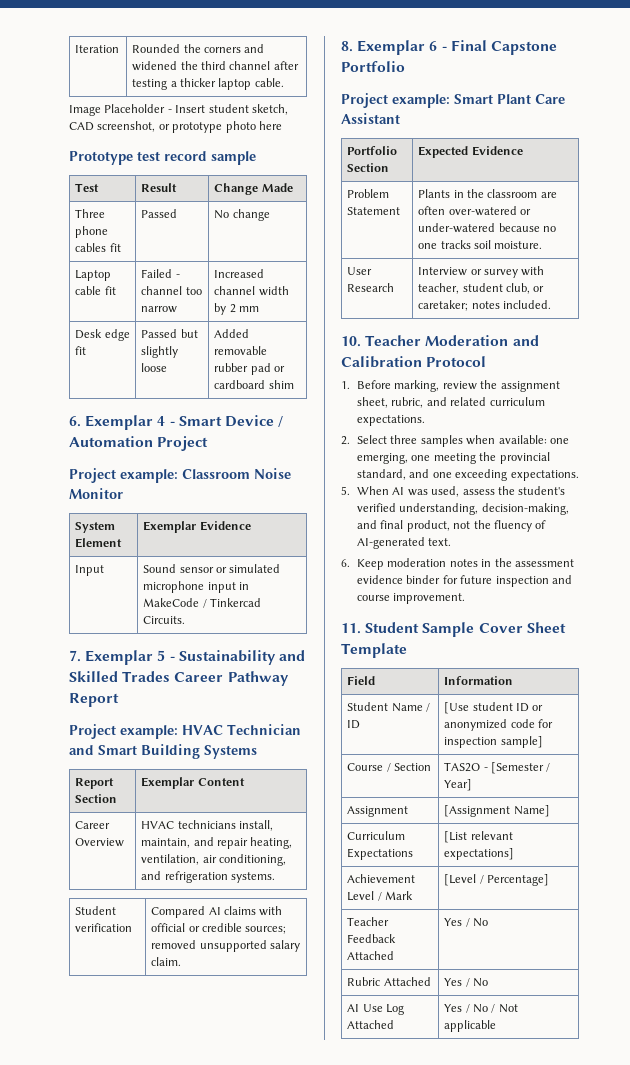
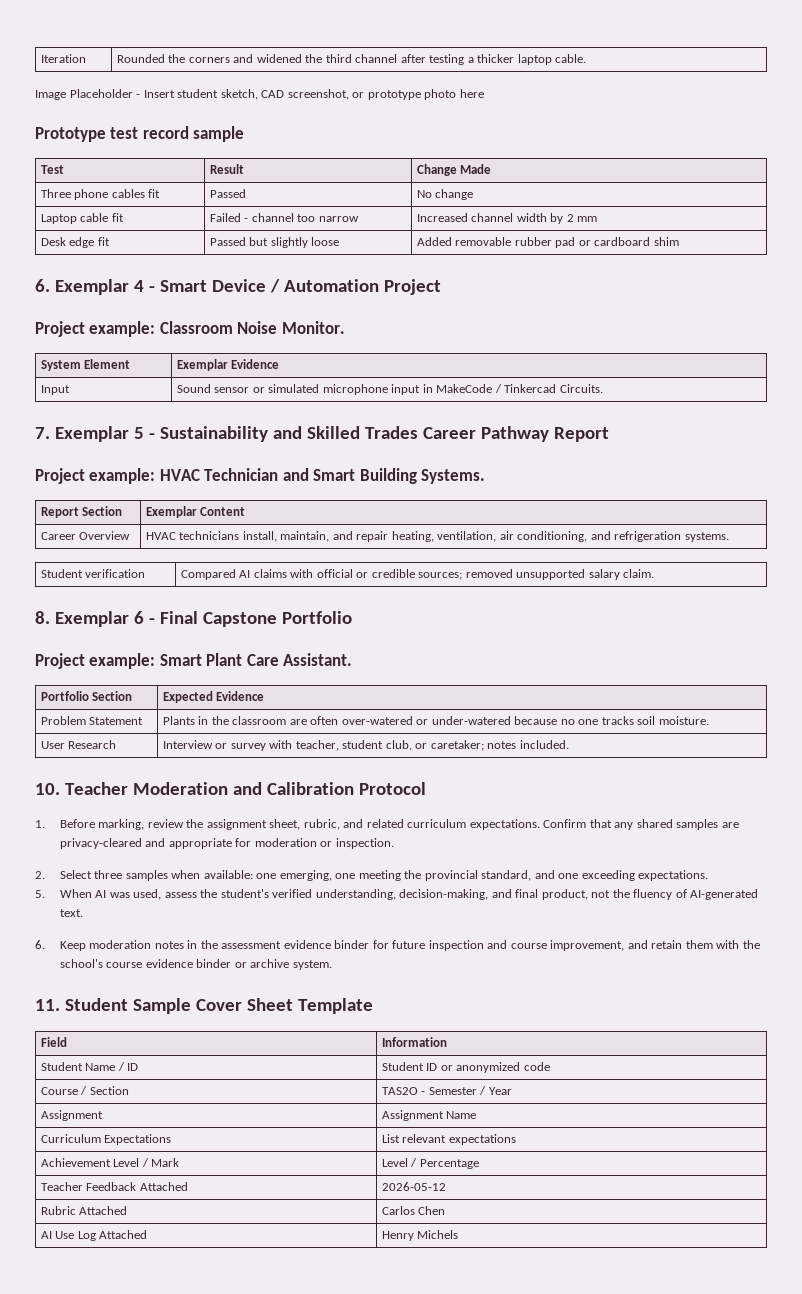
[69,488,123,499] Monitor -> [281,321,345,334] Monitor.
[204,745,257,759] Systems -> [421,469,486,484] Systems.
[341,113,400,124] Assistant -> [283,653,353,666] Assistant.
(426, 420) none -> [543,819,739,830] [59,838,394,849] Confirm that any shared samples are privacy-cleared and appropriate for moderation or inspection.
[393,593,466,604] improvement. -> [550,940,760,951] [59,959,332,970] improvement, and retain them with the school's course evidence binder or archive system.
[444,702,513,714] [Use student -> [381,1062,424,1071] Student
[537,719,553,728] [444,736,543,748] for inspection sample] -> (550, 1066) none
[490,762,551,774] [444,779,473,791] [Semester / Year] -> [428,1086,512,1095] Semester / Year
[444,805,550,817] [Assignment Name] -> [381,1110,477,1121] Assignment Name
[444,831,513,843] [444,848,515,860] [List relevant expectations] -> [381,1134,516,1145] List relevant expectations
[444,874,549,886] [Level / Percentage] -> [381,1158,479,1169] Level / Percentage
[444,918,488,927] Yes / No -> [381,1182,446,1191] 2026-05-12
[444,978,488,987] Yes / No -> [381,1206,446,1215] Carlos Chen
[444,1004,518,1013] [444,1020,497,1032] Yes / No / Not applicable -> [381,1230,459,1241] Henry Michels

